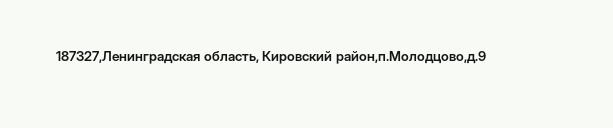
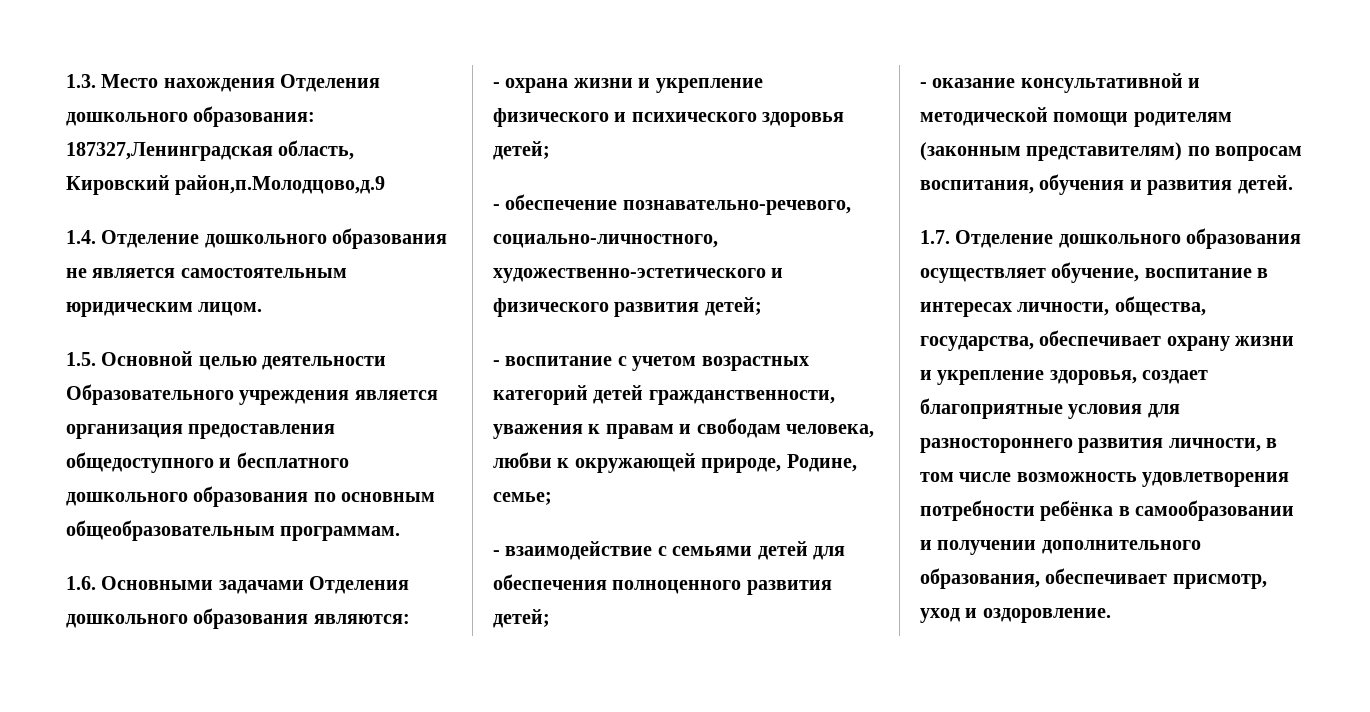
[56,51,486,64] 187327,Ленинградская область, Кировский район,п.Молодцово,д.9 -> [66,74,381,92] [66,106,316,127] [66,140,355,161] [66,175,386,195] [66,228,448,249] [66,268,347,278] [66,302,263,317] [66,351,387,370] [66,384,438,405] [66,424,336,439] [66,452,349,473] [66,486,436,507] [66,520,401,541] [66,576,410,594] [66,608,410,629] [493,78,763,93] [493,108,845,127] [493,141,550,160] [493,194,851,215] [493,234,718,248] [493,268,784,283] [493,297,762,317] [493,356,809,371] [493,385,835,405] [493,418,874,439] [493,452,857,473] [493,492,552,505] [493,541,845,560] [493,574,832,595] [493,609,550,628] [920,73,1201,93] [920,107,1232,127] [920,142,1303,161] [920,174,1293,195] [920,228,1302,249] [920,262,1269,283] [920,296,1206,317] [920,330,1295,351] [920,370,1209,385] [920,398,1180,419] [920,438,1278,453] [920,472,1290,487] [920,500,1295,521] [920,540,1201,555] [920,568,1267,589] [920,608,1111,623] 1.3. Место нахождения Отделения дошкольного образования: 187327,Ленинградская область, Кировский район,п.Молодцово,д.9 // 1.4. Отделение дошкольного образования не является самостоятельным юридическим лицом. // 1.5. Основной целью деятельности Образовательного учреждения является организация предоставления общедоступного и бесплатного дошкольного образования по основным общеобразовательным программам. // 1.6. Основными задачами Отделения дошкольного образования являются: // - охрана жизни и укрепление физического и психического здоровья детей; // - обеспечение познавательно-речевого, социально-личностного, художественно-эстетического и физического развития детей; // - воспитание с учетом возрастных категорий детей гражданственности, уважения к правам и свободам человека, любви к окружающей природе, Родине, семье; // - взаимодействие с семьями детей для обеспечения полноценного развития детей; // - оказание консультативной и методической помощи родителям (законным представителям) по вопросам воспитания, обучения и развития детей. // 1.7. Отделение дошкольного образования осуществляет обучение, воспитание в интересах личности, общества, государства, обеспечивает охрану жизни и укрепление здоровья, создает благоприятные условия для разностороннего развития личности, в том числе возможность удовлетворения потребности ребёнка в самообразовании и получении дополнительного образования, обеспечивает присмотр, уход и оздоровление.

